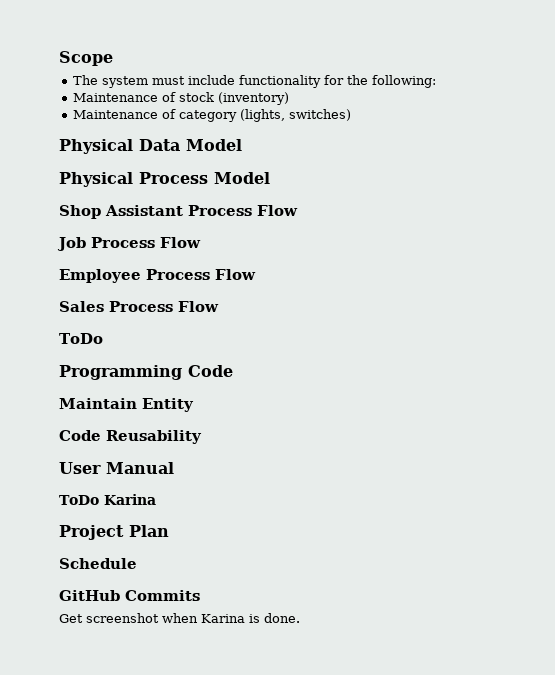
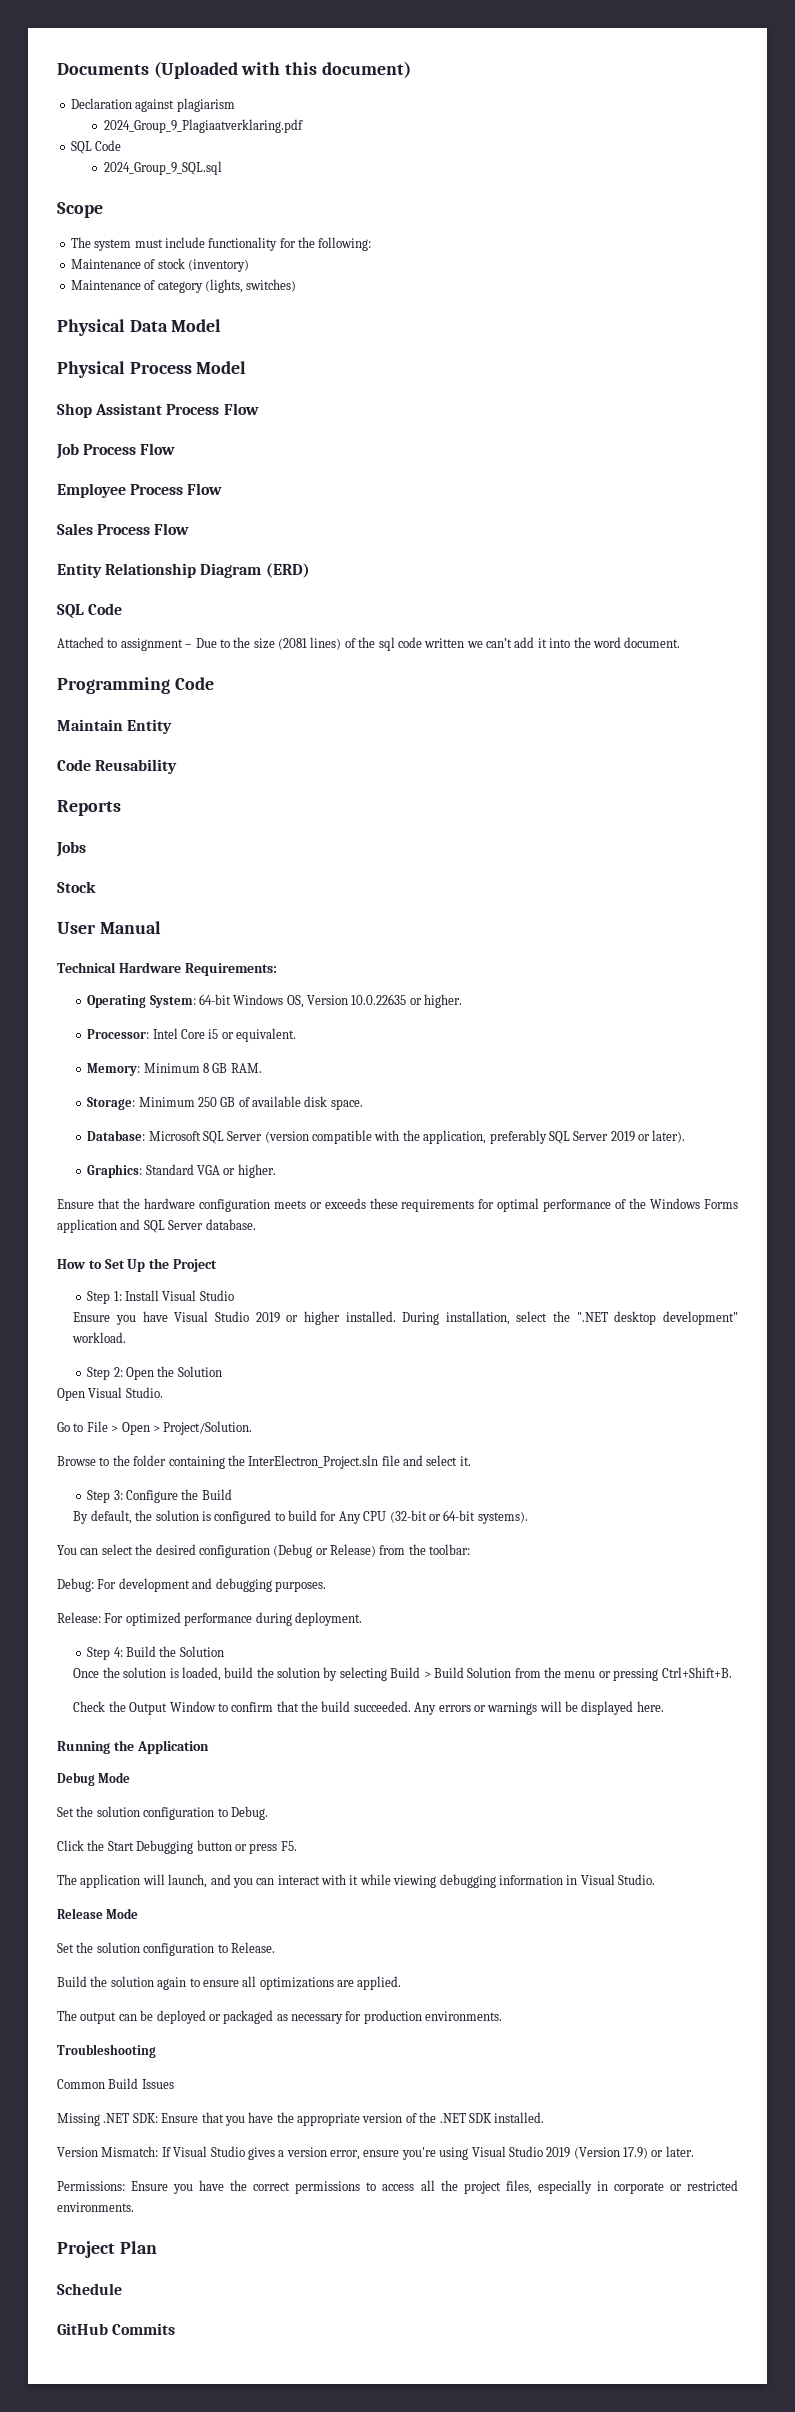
(59, 58) none -> [57,61,411,79] [70,98,235,112] [103,119,303,133] [70,140,122,154] [103,161,222,175] Documents (Uploaded with this document) // Declaration against plagiarism // 2024_Group_9_Plagiaatverklaring.pdf // SQL Code // 2024_Group_9_SQL.sql //
[59,333,103,344] ToDo -> [57,563,310,578] [57,603,123,618] [57,637,681,651] Entity Relationship Diagram (ERD) // SQL Code // Attached to assignment – Due to the size (2081 lines) of the sql code written we can’t add it into the word document.
(202, 437) none -> [57,800,121,816] [56,841,86,857] [57,881,96,893] // Reports // Jobs // Stock
[59,494,156,505] ToDo Karina -> [57,962,277,976] [87,994,463,1008] [87,1028,297,1042] [87,1063,262,1076] [87,1096,363,1110] [87,1130,686,1144] [87,1164,276,1178] [57,1198,738,1212] [57,1219,256,1233] [57,1258,217,1272] [87,1290,234,1304] [73,1311,739,1325] [72,1332,127,1343] [87,1366,222,1380] [57,1387,163,1401] [57,1421,253,1435] [57,1455,471,1469] [87,1489,232,1503] [73,1510,528,1524] [57,1544,471,1558] [57,1578,326,1592] [57,1612,362,1626] [87,1646,224,1660] [73,1667,732,1681] [73,1701,664,1715] [57,1740,209,1754] [57,1772,131,1786] [57,1806,268,1820] [57,1840,297,1854] [57,1874,655,1888] [57,1908,139,1919] [57,1942,275,1956] [57,1976,402,1990] [57,2010,503,2024] [57,2044,156,2058] [57,2078,174,2089] [57,2112,545,2126] [57,2146,694,2160] [57,2180,738,2194] [57,2202,134,2212] Technical Hardware Requirements: // Operating System: 64-bit Windows OS, Version 10.0.22635 or higher. // Processor: Intel Core i5 or equivalent. // Memory: Minimum 8 GB RAM. // Storage: Minimum 250 GB of available disk space. // Database: Microsoft SQL Server (version compatible with the application, preferably SQL Server 2019 or later). // Graphics: Standard VGA or higher. // Ensure that the hardware configuration meets or exceeds these requirements for optimal performance of the Windows Forms application and SQL Server database. // How to Set Up the Project // Step 1: Install Visual Studio // Ensure you have Visual Studio 2019 or higher installed. During installation, select the ".NET desktop development" workload. // Step 2: Open the Solution // Open Visual Studio. // Go to File > Open > Project/Solution. // Browse to the folder containing the InterElectron_Project.sln file and select it. // Step 3: Configure the Build // By default, the solution is configured to build for Any CPU (32-bit or 64-bit systems). // You can select the desired configuration (Debug or Release) from the toolbar: // Debug: For development and debugging purposes. // Release: For optimized performance during deployment. // Step 4: Build the Solution // Once the solution is loaded, build the solution by selecting Build > Build Solution from the menu or pressing Ctrl+Shift+B. // Check the Output Window to confirm that the build succeeded. Any errors or warnings will be displayed here. // Running the Application // Debug Mode // Set the solution configuration to Debug. // Click the Start Debugging button or press F5. // The application will launch, and you can interact with it while viewing debugging information in Visual Studio. // Release Mode // Set the solution configuration to Release. // Build the solution again to ensure all optimizations are applied. // The output can be deployed or packaged as necessary for production environments. // Troubleshooting // Common Build Issues // Missing .NET SDK: Ensure that you have the appropriate version of the .NET SDK installed. // Version Mismatch: If Visual Studio gives a version error, ensure you're using Visual Studio 2019 (Version 17.9) or later. // Permissions: Ensure you have the correct permissions to access all the project files, especially in corporate or restricted environments.
[59,613,300,623] // Get screenshot when Karina is done. -> (176, 2329) none

